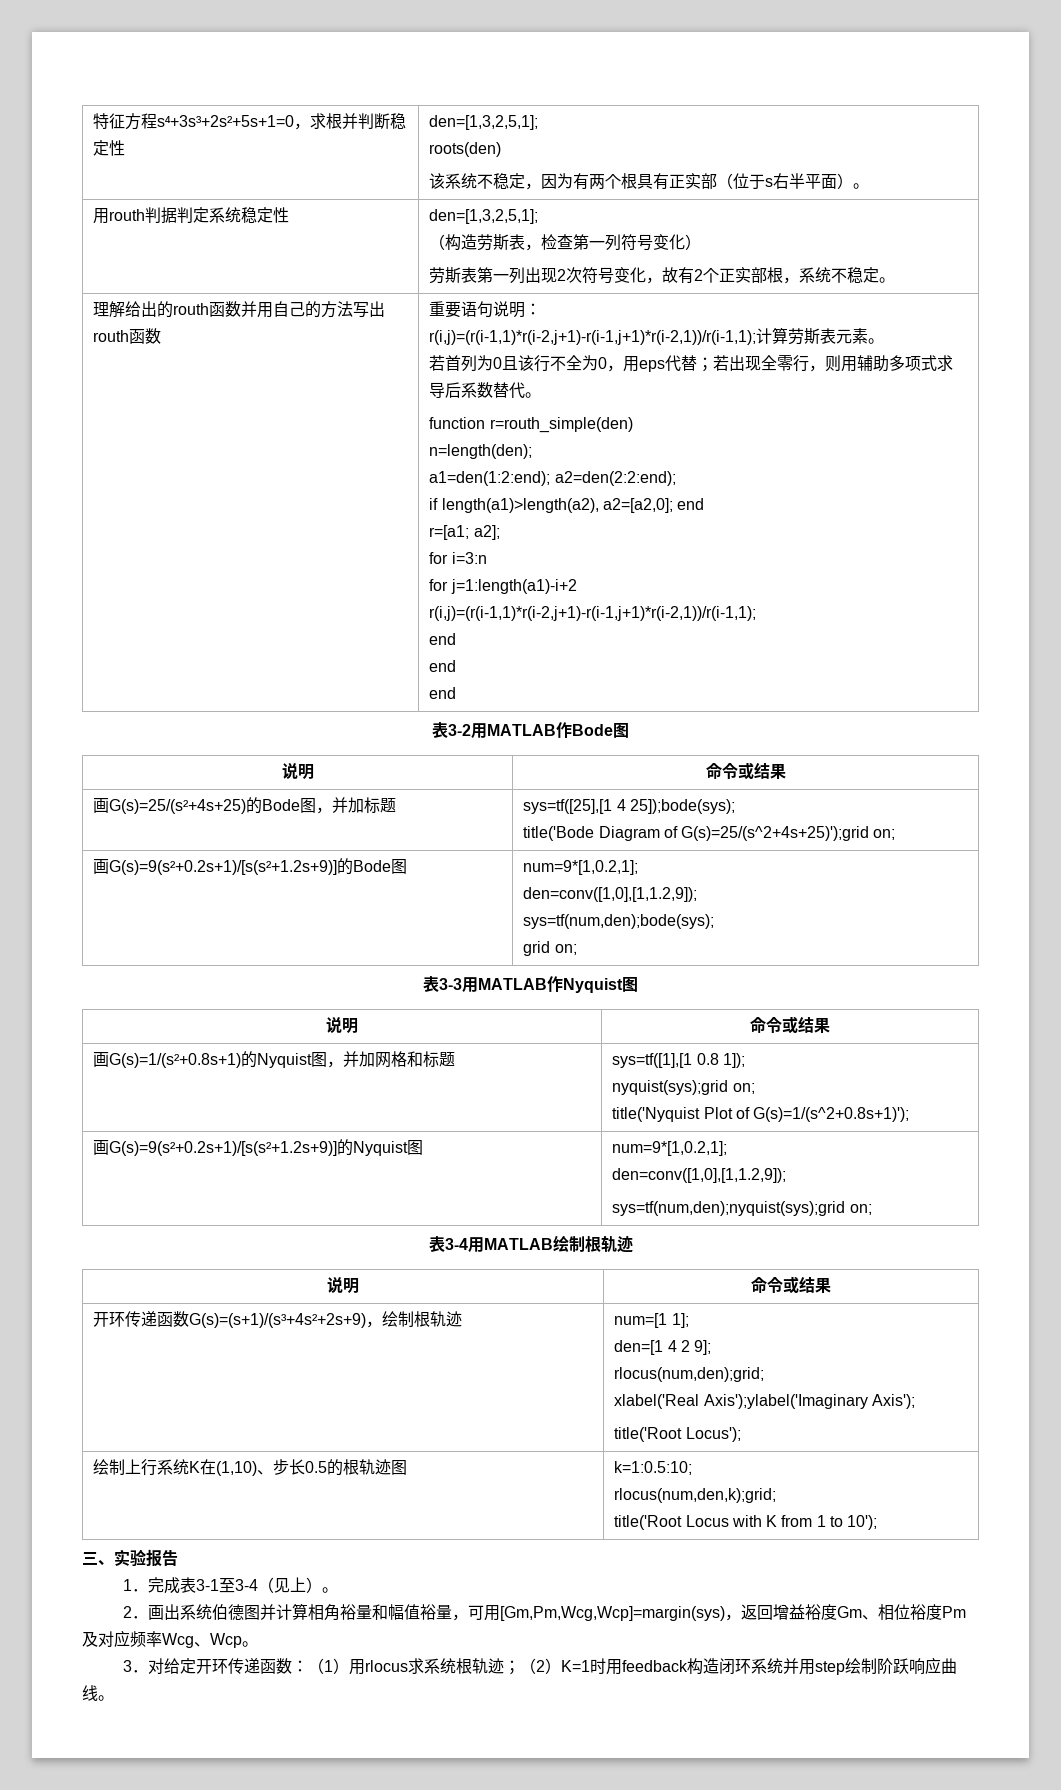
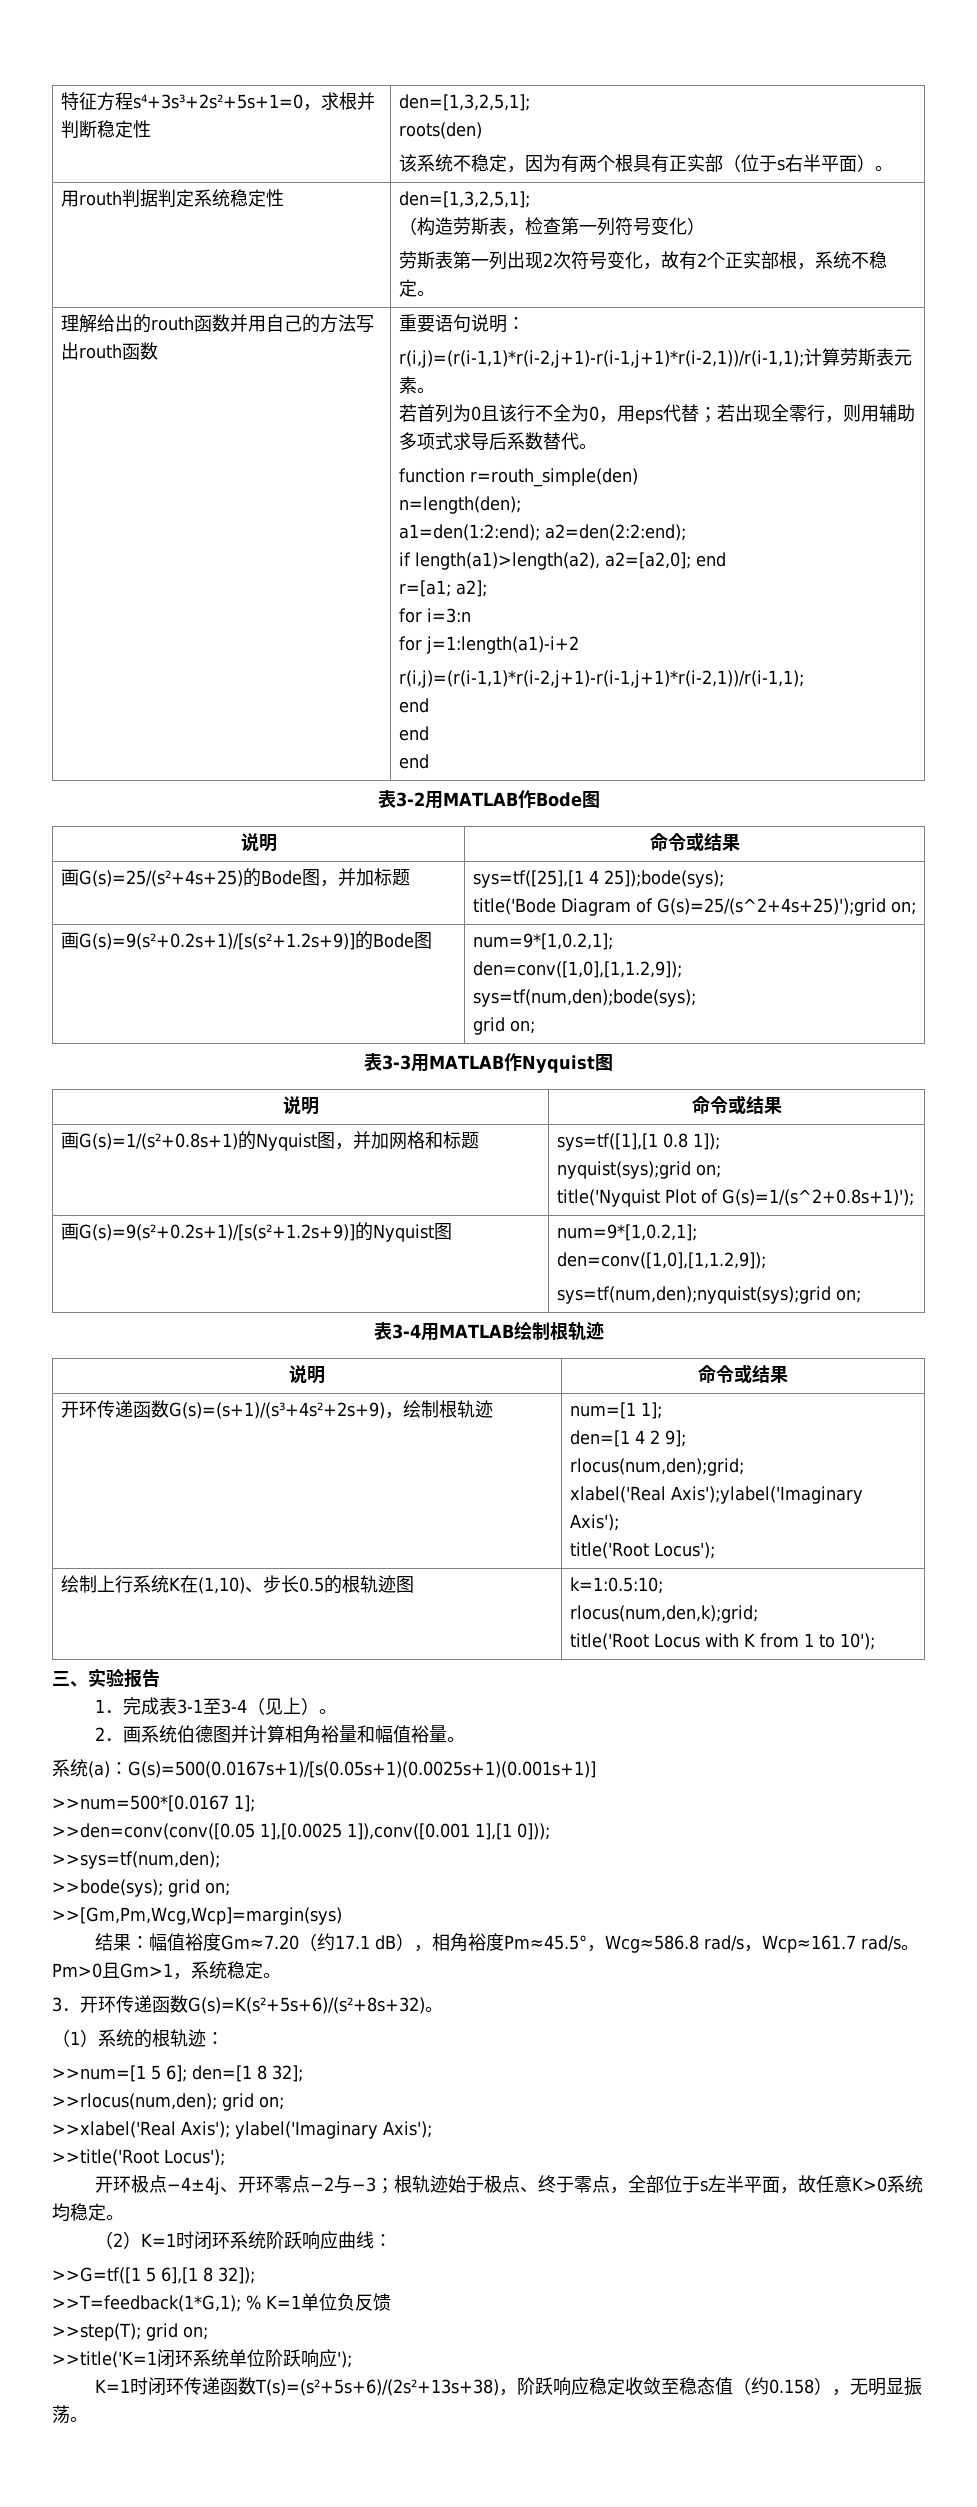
[163,1604,180,1620] 出 -> (141, 1734) none
[451,1604,966,1621] [82,1630,242,1648] ，可用[Gm,Pm,Wcg,Wcp]=margin(sys)，返回增益裕度Gm、相位裕度Pm及对应频率Wcg、Wcp -> [446,1737,465,1742] [52,1759,596,1778] [52,1795,255,1812] [52,1823,550,1840] [52,1851,220,1869] [52,1879,230,1897] [52,1907,342,1925] [94,1933,919,1953] [52,1961,263,1980] 。 // 系统(a)：G(s)=500(0.0167s+1)/[s(0.05s+1)(0.0025s+1)(0.001s+1)] // >>num=500*[0.0167 1]; // >>den=conv(conv([0.05 1],[0.0025 1]),conv([0.001 1],[1 0])); // >>sys=tf(num,den); // >>bode(sys); grid on; // >>[Gm,Pm,Wcg,Wcp]=margin(sys) // 结果：幅值裕度Gm≈7.20（约17.1 dB），相角裕度Pm≈45.5°，Wcg≈586.8 rad/s，Wcp≈161.7 rad/s。Pm>0且Gm>1，系统稳定
[147,1658,308,1674] 对给定开环传递函数： -> [80,1995,443,2014] 开环传递函数G(s)=K(s²+5s+6)/(s²+8s+32)。 //
[348,1657,957,1675] [82,1685,98,1701] 用rlocus求系统根轨迹；（2）K=1时用feedback构造闭环系统并用step绘制阶跃响应曲线 -> [98,2029,224,2048] [52,2065,303,2082] [52,2093,284,2111] [52,2121,432,2139] [52,2149,225,2166] [94,2175,923,2195] [52,2203,124,2222] [94,2231,392,2250] [52,2267,255,2284] [52,2293,391,2312] [52,2323,208,2341] [52,2349,352,2368] [94,2377,922,2396] [52,2405,70,2424] 系统的根轨迹： // >>num=[1 5 6]; den=[1 8 32]; // >>rlocus(num,den); grid on; // >>xlabel('Real Axis'); ylabel('Imaginary Axis'); // >>title('Root Locus'); // 开环极点−4±4j、开环零点−2与−3；根轨迹始于极点、终于零点，全部位于s左半平面，故任意K>0系统均稳定。 // （2）K=1时闭环系统阶跃响应曲线： // >>G=tf([1 5 6],[1 8 32]); // >>T=feedback(1*G,1); % K=1单位负反馈 // >>step(T); grid on; // >>title('K=1闭环系统单位阶跃响应'); // K=1时闭环传递函数T(s)=(s²+5s+6)/(2s²+13s+38)，阶跃响应稳定收敛至稳态值（约0.158），无明显振荡

